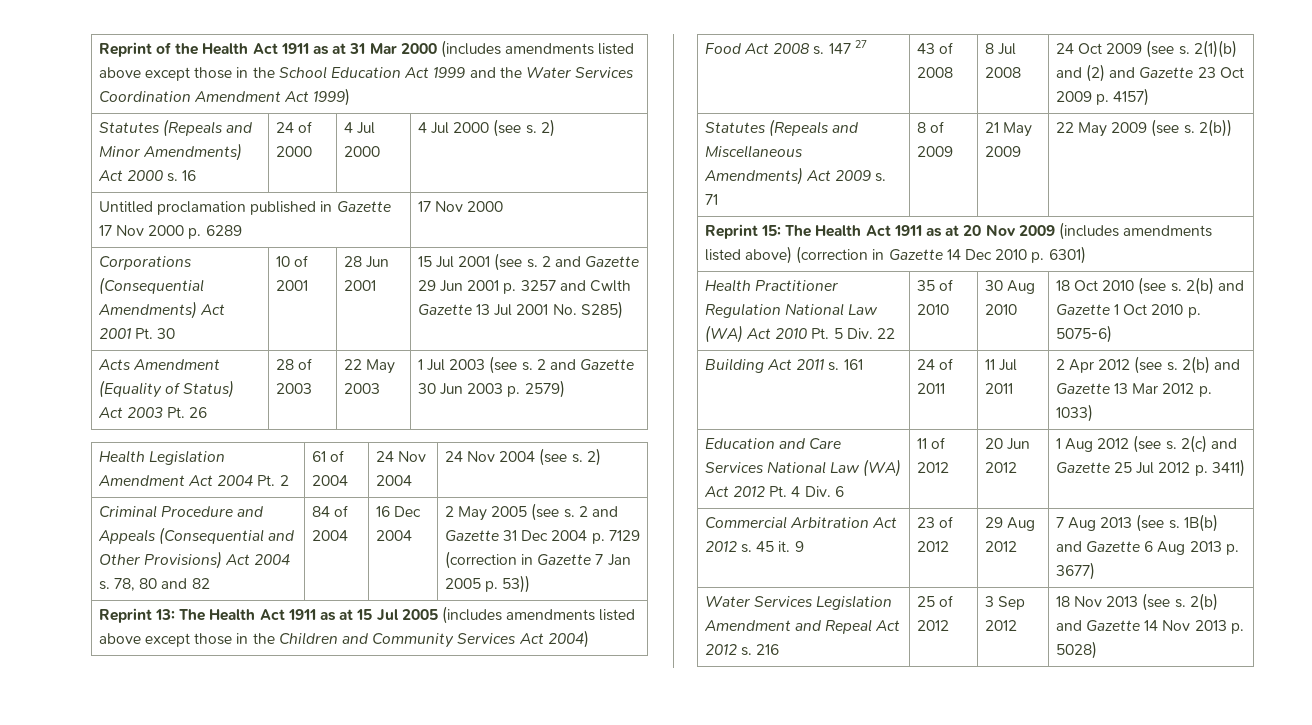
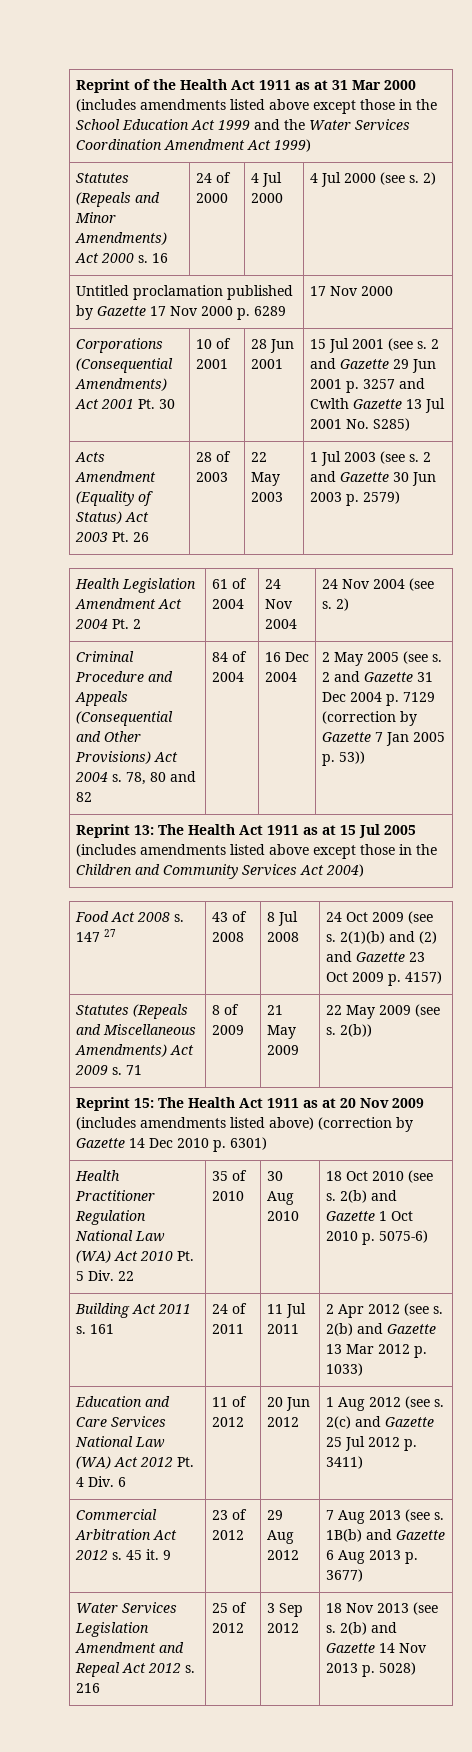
[320,201,333,212] in -> [75,305,93,320] by
[521,554,534,565] in -> [399,711,417,726] by
[872,249,885,260] in -> [395,1117,413,1132] by

